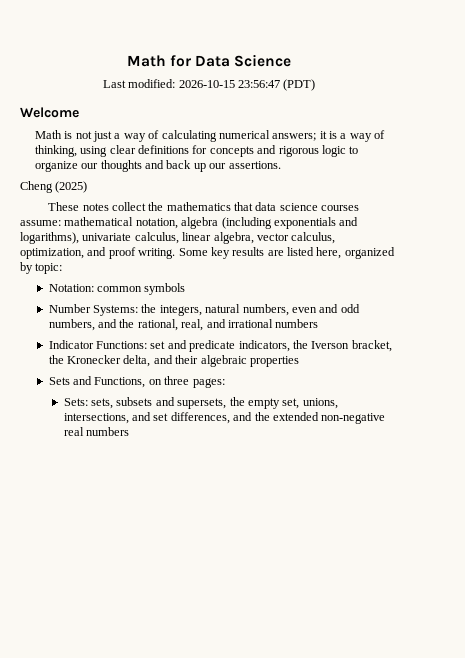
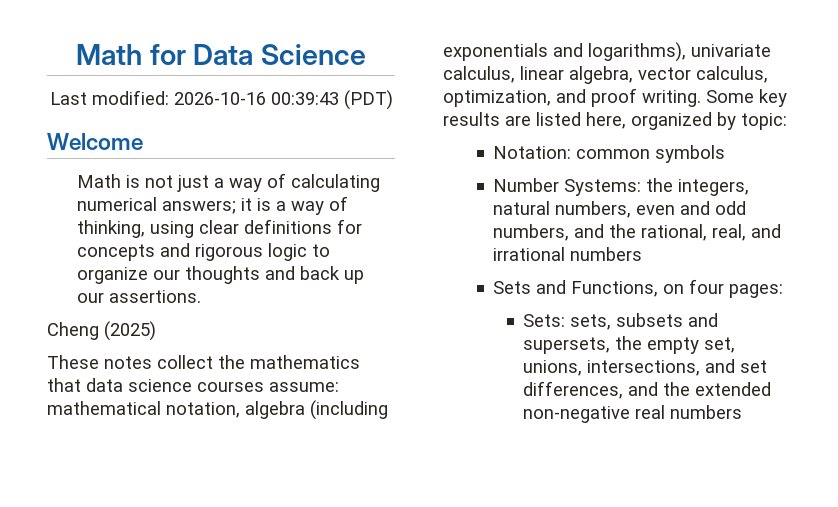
[178,80,280,88] 2026-10-15 23:56:47 -> [173,92,339,105] 2026-10-16 00:39:43
[48,340,392,352] [48,355,299,367] // Indicator Functions: set and predicate indicators, the Iverson bracket, the Kronecker delta, and their algebraic properties -> (643, 254) none
[164,376,190,385] three -> [689,279,725,294] four

